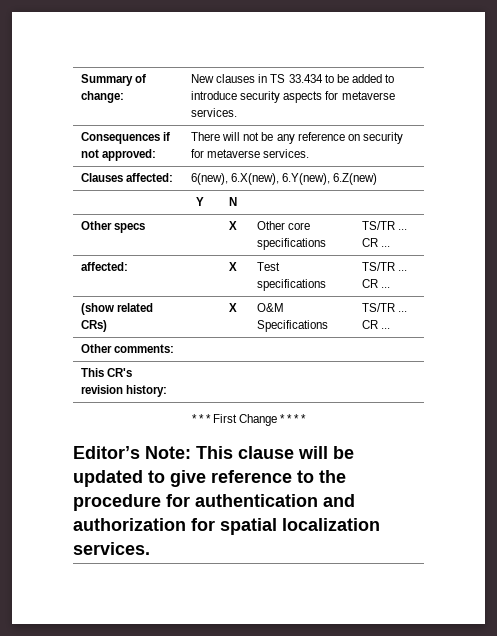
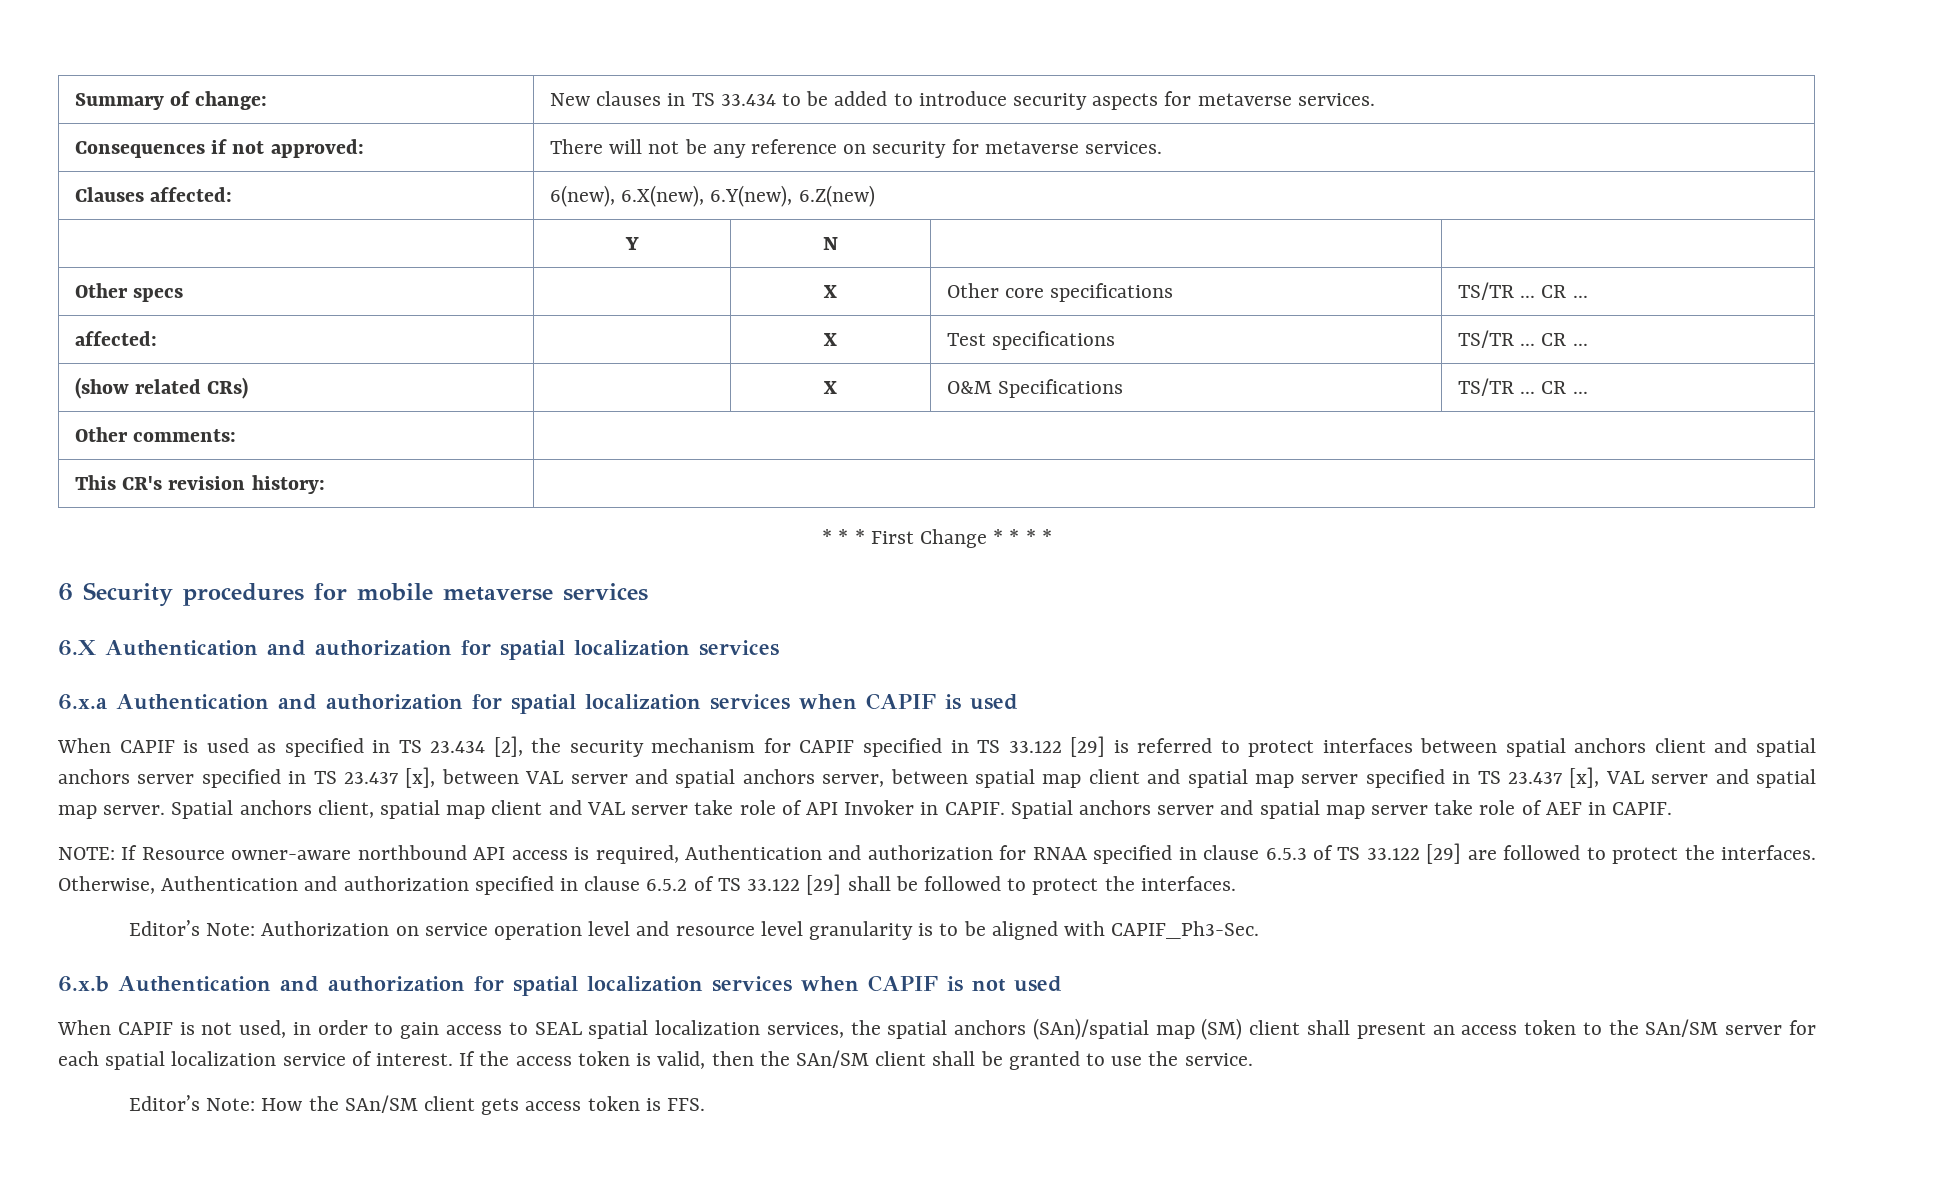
[73,446,354,459] [73,470,346,487] [73,494,355,511] [73,518,380,535] [73,542,150,555] Editor’s Note: This clause will be updated to give reference to the procedure for authentication and authorization for spatial localization services. -> [58,582,648,607] [58,640,779,660] [58,693,1018,714] [57,736,1816,757] [58,767,1817,788] [58,800,1673,819] [58,843,1816,864] [58,874,1236,895] [128,920,1260,940] [58,975,1062,996] [57,1018,1816,1040] [58,1050,1253,1070] [128,1095,705,1115] 6 Security procedures for mobile metaverse services // 6.X Authentication and authorization for spatial localization services // 6.x.a Authentication and authorization for spatial localization services when CAPIF is used // When CAPIF is used as specified in TS 23.434 [2], the security mechanism for CAPIF specified in TS 33.122 [29] is referred to protect interfaces between spatial anchors client and spatial anchors server specified in TS 23.437 [x], between VAL server and spatial anchors server, between spatial map client and spatial map server specified in TS 23.437 [x], VAL server and spatial map server. Spatial anchors client, spatial map client and VAL server take role of API Invoker in CAPIF. Spatial anchors server and spatial map server take role of AEF in CAPIF. // NOTE: If Resource owner-aware northbound API access is required, Authentication and authorization for RNAA specified in clause 6.5.3 of TS 33.122 [29] are followed to protect the interfaces. Otherwise, Authentication and authorization specified in clause 6.5.2 of TS 33.122 [29] shall be followed to protect the interfaces. // Editor’s Note: Authorization on service operation level and resource level granularity is to be aligned with CAPIF_Ph3-Sec. // 6.x.b Authentication and authorization for spatial localization services when CAPIF is not used // When CAPIF is not used, in order to gain access to SEAL spatial localization services, the spatial anchors (SAn)/spatial map (SM) client shall present an access token to the SAn/SM server for each spatial localization service of interest. If the access token is valid, then the SAn/SM client shall be granted to use the service. // Editor’s Note: How the SAn/SM client gets access token is FFS.

